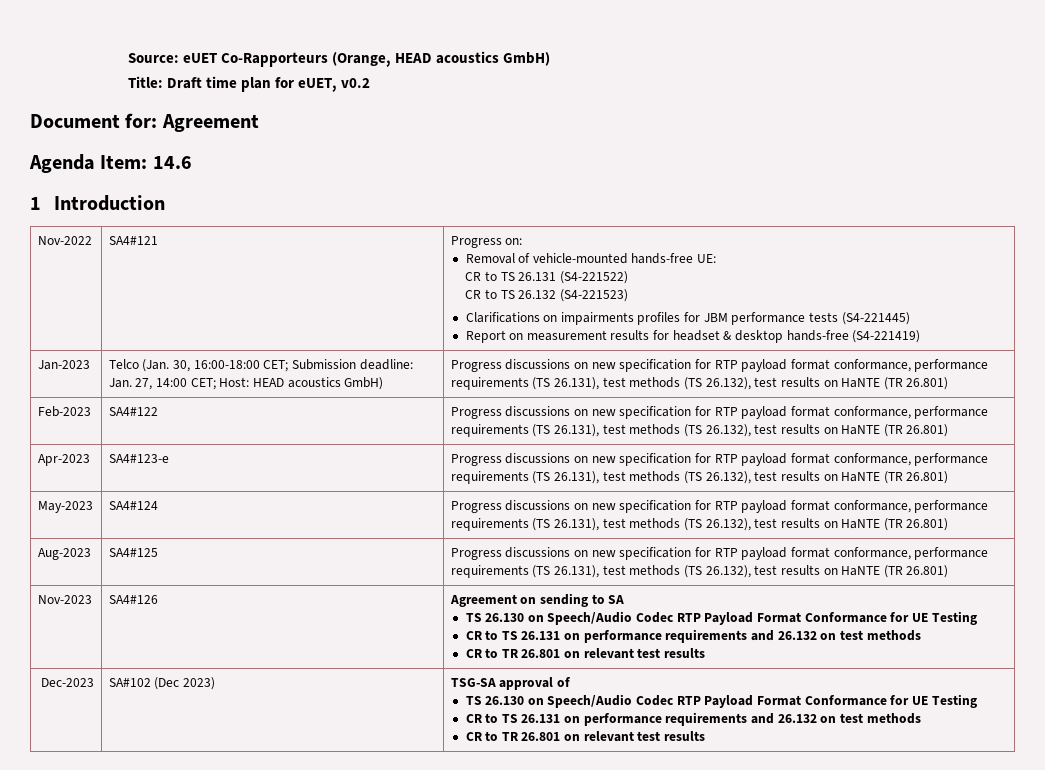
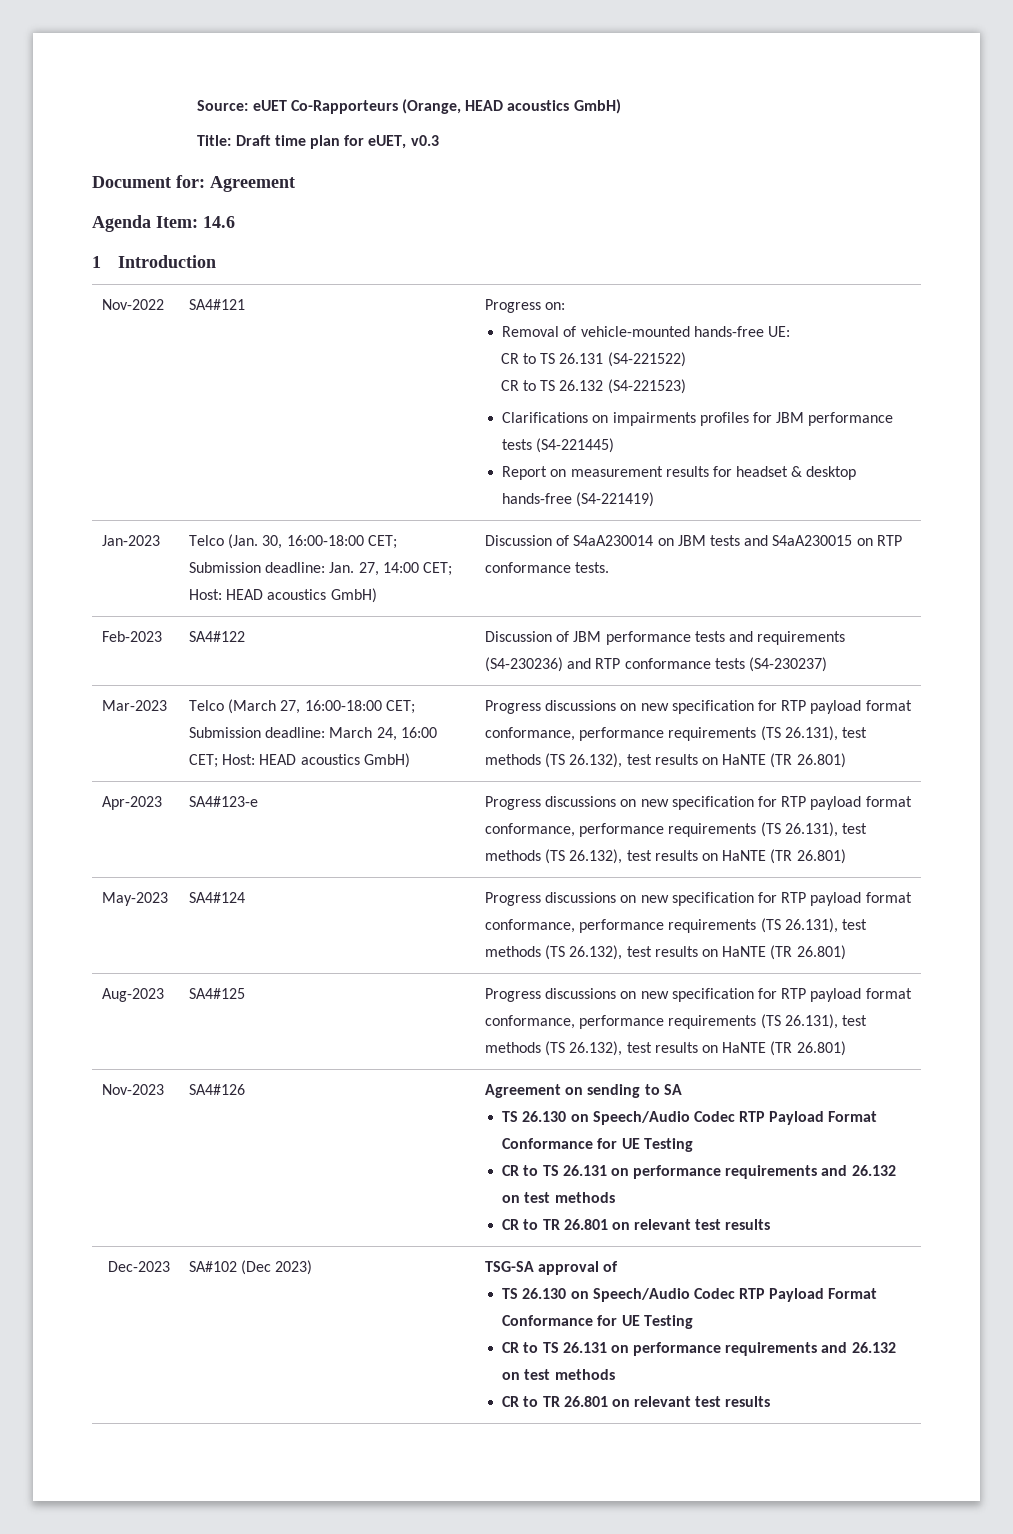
[341,78,371,88] v0.2 -> [410,135,439,146] v0.3
[450,359,989,372] [450,377,949,390] [37,406,91,417] [108,407,158,416] Progress discussions on new specification for RTP payload format conformance, performance requirements (TS 26.131), test methods (TS 26.132), test results on HaNTE (TR 26.801) // Feb-2023 | SA4#122 -> [485,535,902,546] [485,562,610,573] [102,631,163,642] [189,631,246,642] [485,631,846,645] [485,657,828,672] [102,700,168,711] [189,699,415,714] [189,727,437,741] [189,753,410,768] Discussion of S4aA230014 on JBM tests and S4aA230015 on RTP conformance tests. // Feb-2023 | SA4#122 | Discussion of JBM performance tests and requirements (S4-230236) and RTP conformance tests (S4-230237) // Mar-2023 | Telco (March 27, 16:00-18:00 CET; Submission deadline: March 24, 16:00 CET; Host: HEAD acoustics GmbH)

